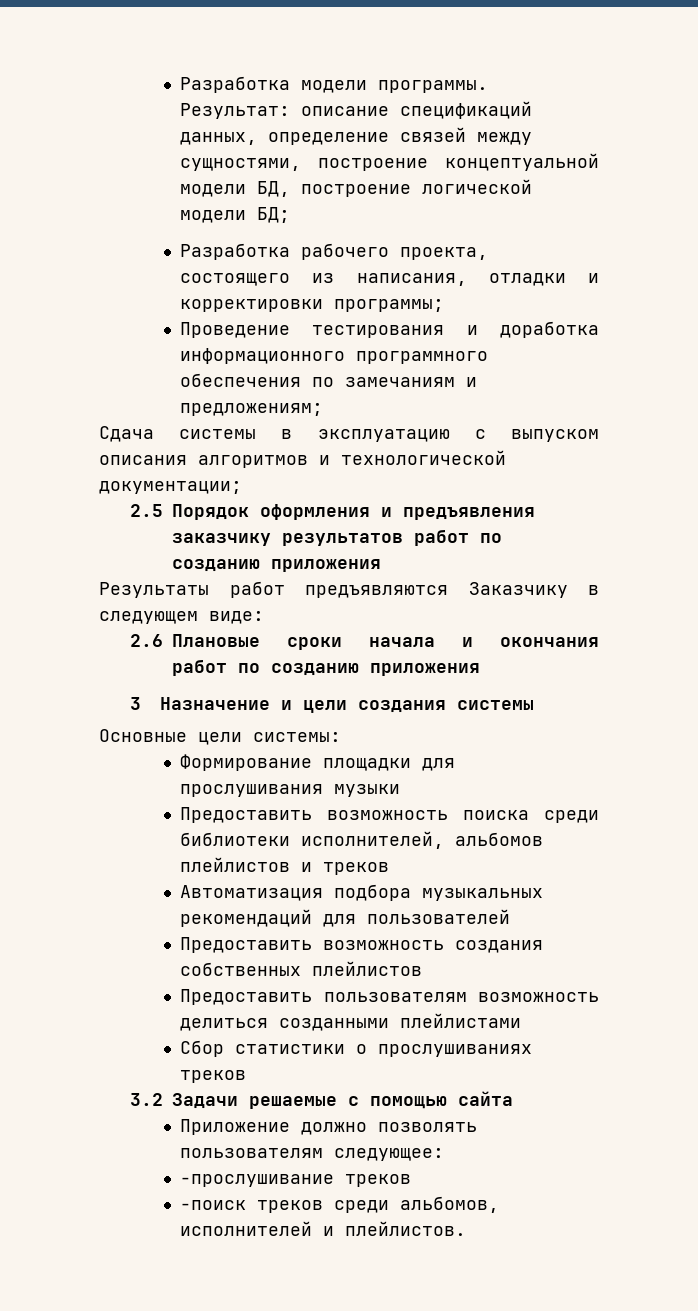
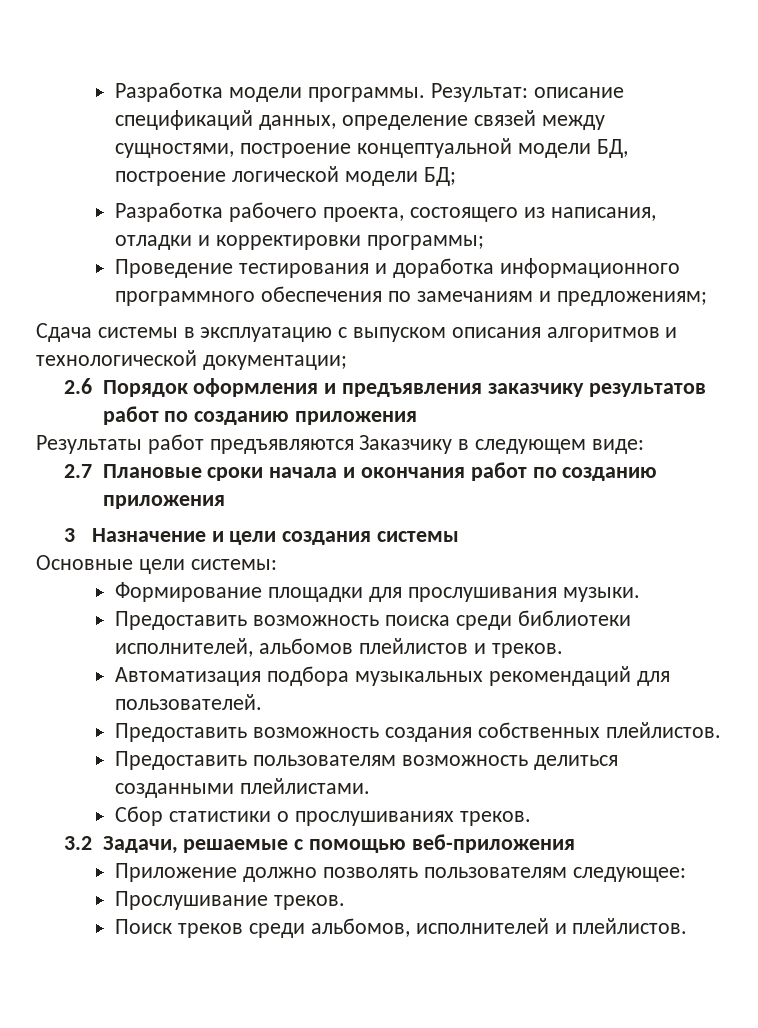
[129,504,163,517] 2.5 -> [63,378,92,394] 2.6
[129,634,163,647] 2.6 -> [63,464,92,478] 2.7
[334,784,401,797] музыки -> [562,587,640,602] музыки.
[323,862,390,875] треков -> [491,643,563,658] треков.
[367,909,511,924] пользователей -> [115,694,263,710] пользователей.
[312,961,423,976] плейлистов -> [605,722,721,738] плейлистов.
[400,1013,522,1028] плейлистами -> [240,778,371,794] плейлистами.
[180,1070,247,1083] треков -> [459,811,531,826] треков.
[171,1093,238,1109] Задачи -> [102,836,178,854] Задачи,
[457,1091,513,1106] сайта -> [411,834,575,853] веб-приложения
[180,1174,412,1187] [180,1200,247,1210] -прослушивание треков // -поиск -> [115,891,346,910] [115,919,173,934] Прослушивание треков. // Поиск

